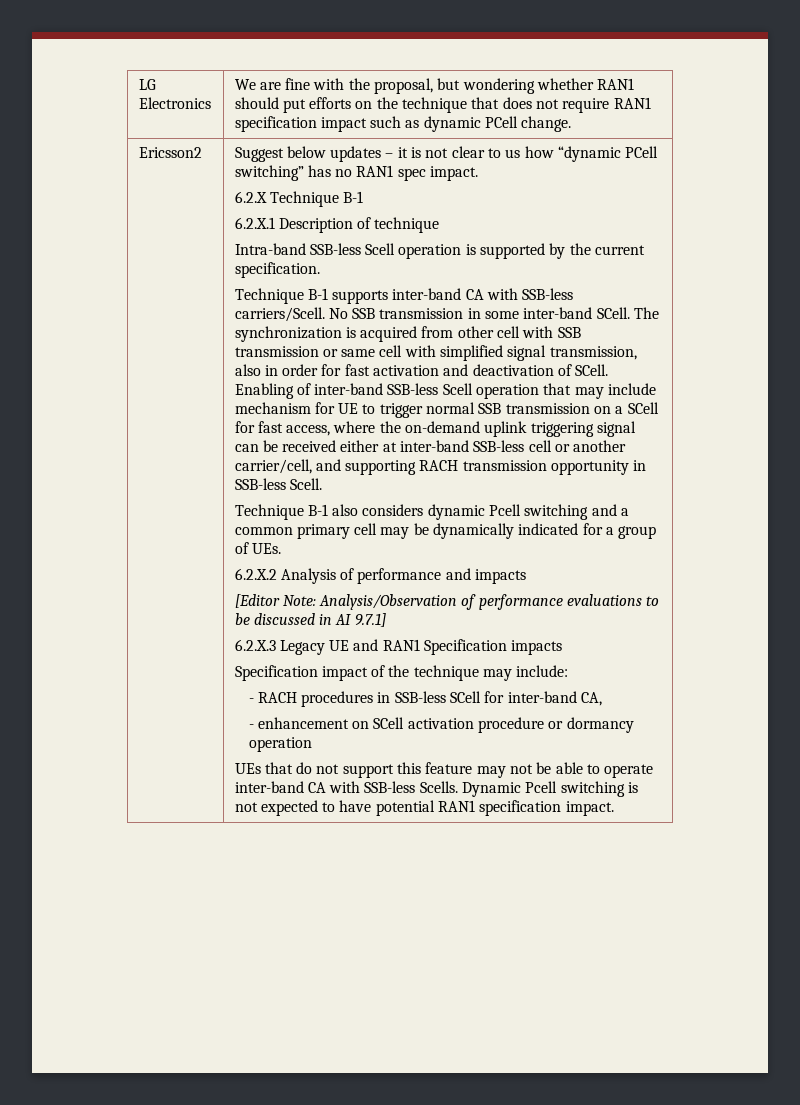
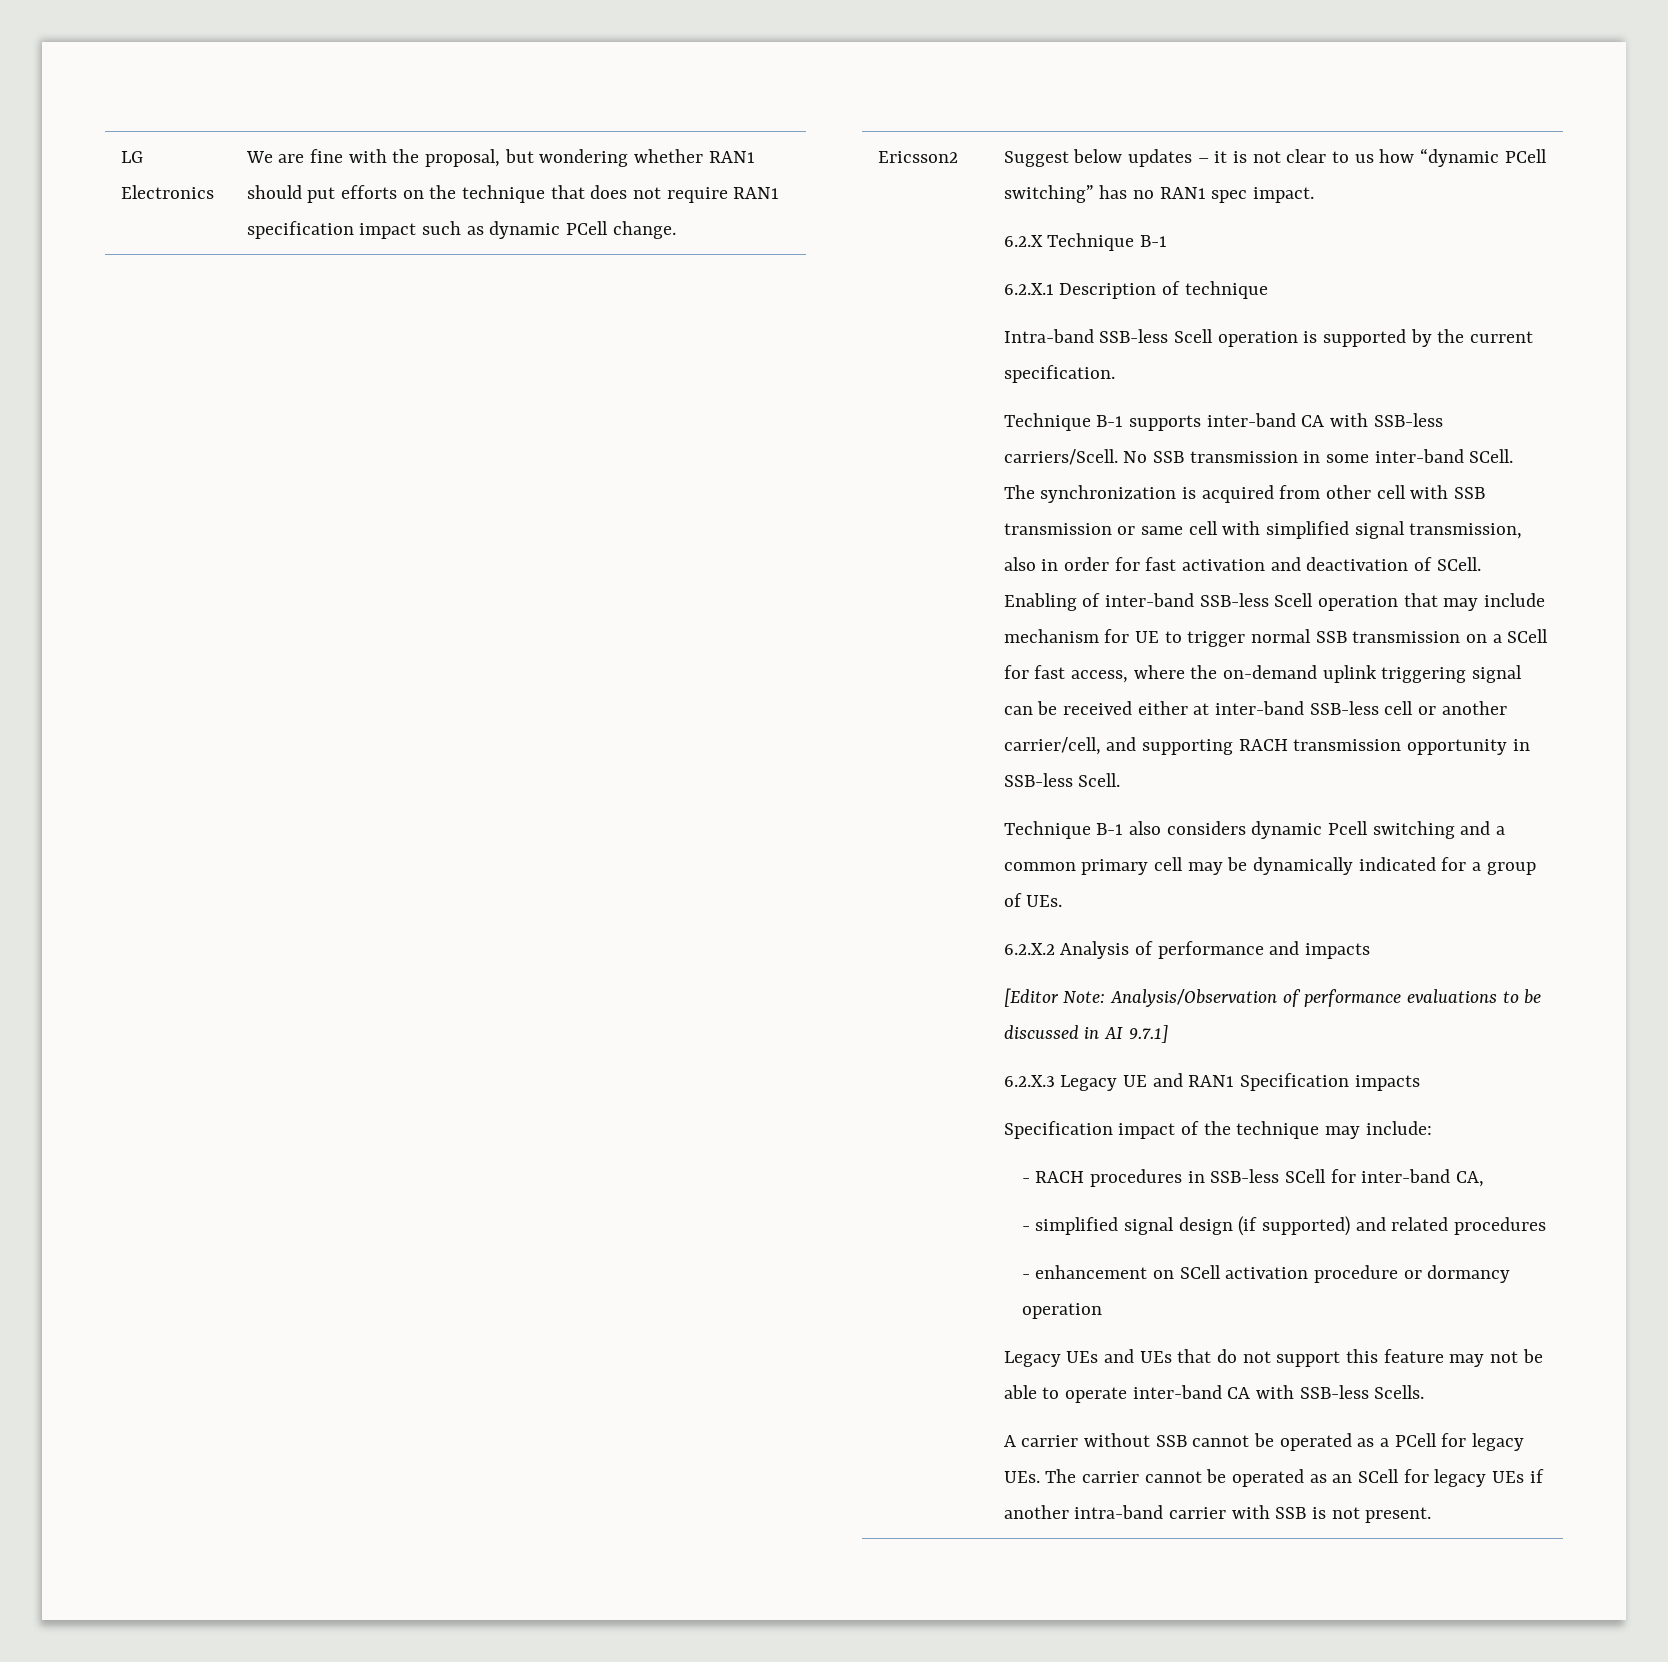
(603, 699) none -> [1021,1216,1546,1236] // - simplified signal design (if supported) and related procedures
(312, 744) none -> [1003,1349,1134,1367] Legacy UEs and
[462,781,639,797] [234,800,614,816] Dynamic Pcell switching is not expected to have potential RAN1 specification impact. -> [1003,1433,1524,1451] [1003,1469,1544,1487] [1003,1505,1432,1523] // A carrier without SSB cannot be operated as a PCell for legacy UEs. The carrier cannot be operated as an SCell for legacy UEs if another intra-band carrier with SSB is not present.

